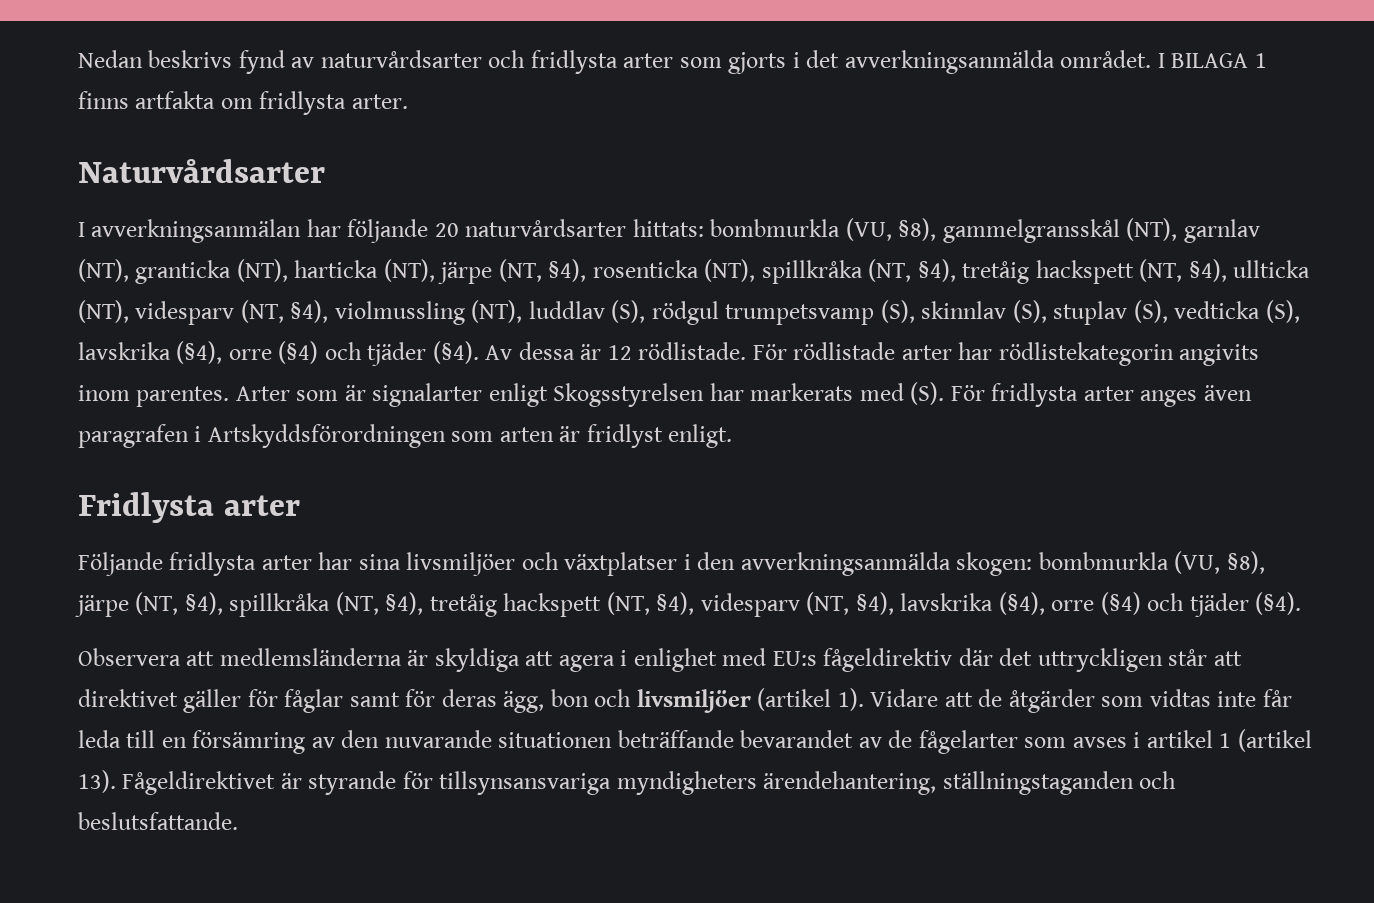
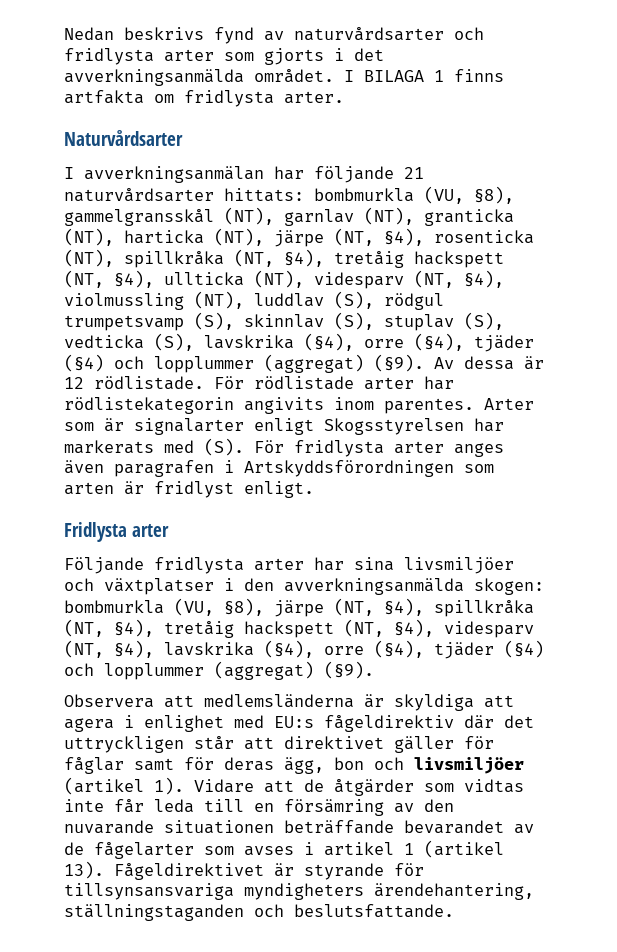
[434,223,459,237] 20 -> [404,167,424,179] 21
[278,341,479,366] (§4) och tjäder (§4). -> [414,333,534,352] [64,354,424,373] (§4), tjäder (§4) och lopplummer (aggregat) (§9).
[1100,592,1302,617] (§4) och tjäder (§4). -> [374,640,544,659] [64,661,374,680] (§4), tjäder (§4) och lopplummer (aggregat) (§9).

